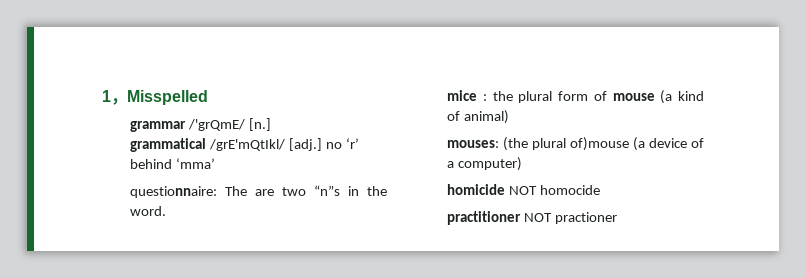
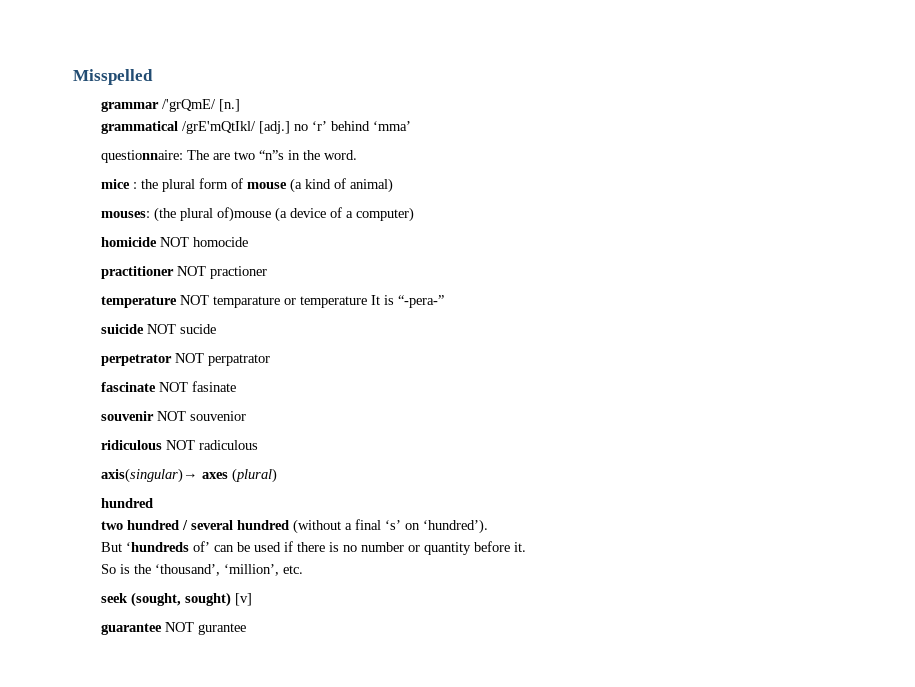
[102,90,127,105] 1， -> (73, 77) none
(617, 218) none -> [101,295,445,308] [101,324,217,334] [101,353,271,366] [101,381,237,392] [101,411,247,421] [101,440,259,450] [101,468,278,483] [101,498,154,508] [101,519,489,534] [101,541,527,555] [101,564,304,576] [101,592,253,607] [101,622,247,635] // temperature NOT temparature or temperature It is “-pera-” // suicide NOT sucide // perpetrator NOT perpatrator // fascinate NOT fasinate // souvenir NOT souvenior // ridiculous NOT radiculous // axis(singular)→ axes (plural) // hundred // two hundred / several hundred (without a final ‘s’ on ‘hundred’). // But ‘hundreds of’ can be used if there is no number or quantity before it. // So is the ‘thousand’, ‘million’, etc. // seek (sought, sought) [v] // guarantee NOT gurantee

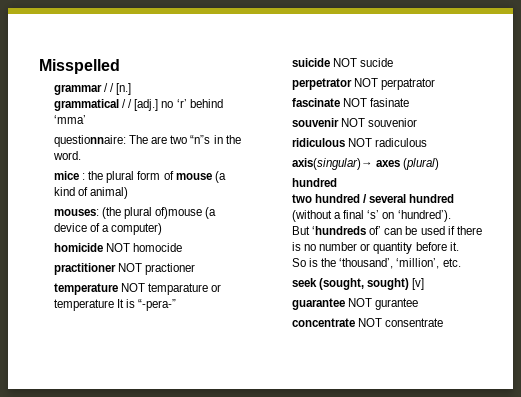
[162,99,217,112] /'grQmE/ -> [104,83,115,92] / /
[182,121,257,134] /grE'mQtIkl/ -> [122,99,133,108] / /
(247, 629) none -> [292,318,444,327] // concentrate NOT consentrate

